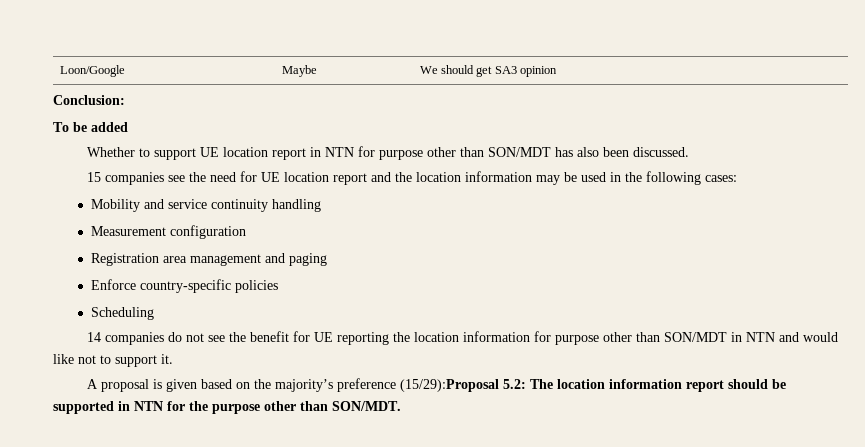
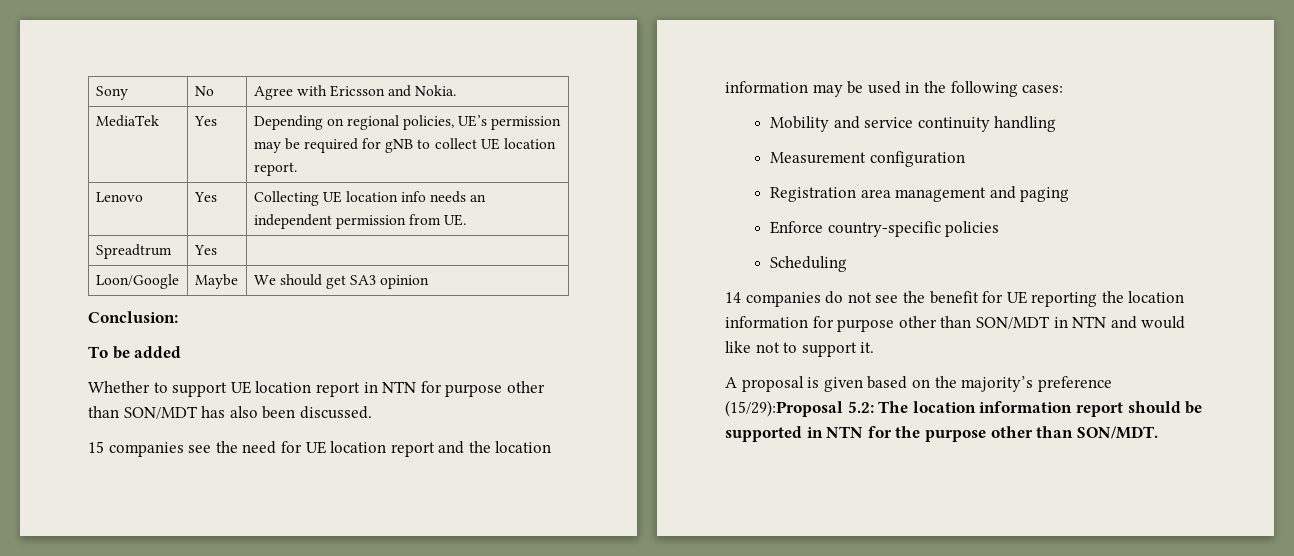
(59, 71) none -> [95,86,128,100] [194,86,214,96] [253,85,457,100] [95,115,159,127] [193,116,217,126] [253,115,562,130] [253,138,556,153] [253,162,297,176] [95,192,143,202] [193,192,217,202] [253,191,487,206] [253,214,467,229] [95,244,172,259] [193,245,217,255] Sony | No | Agree with Ericsson and Nokia. // MediaTek | Yes | Depending on regional policies, UE’s permission may be required for gNB to collect UE location report. // Lenovo | Yes | Collecting UE location info needs an independent permission from UE. // Spreadtrum | Yes | //

